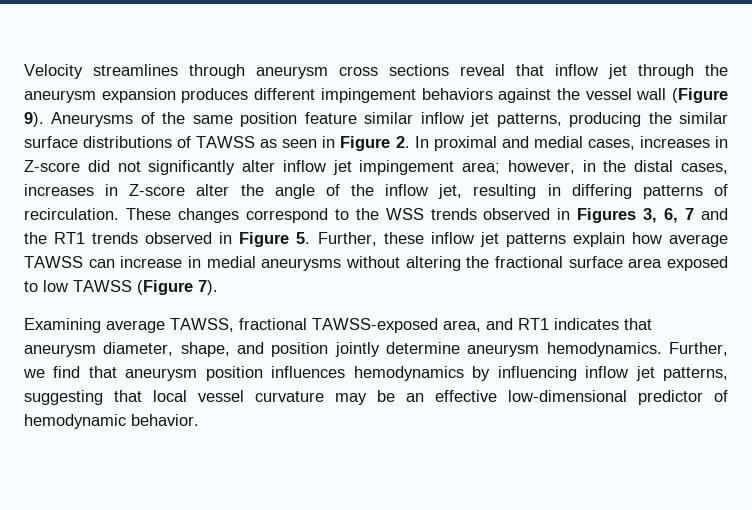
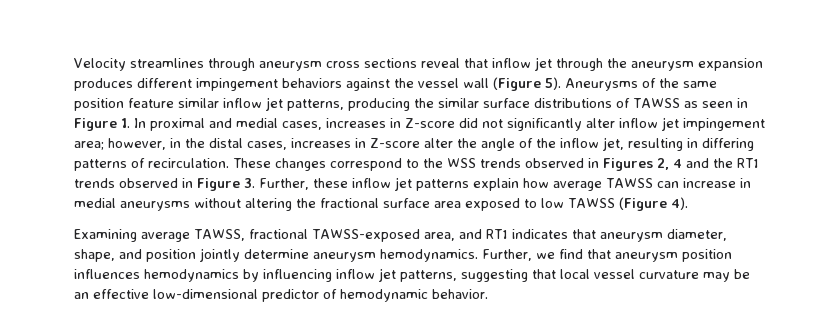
[24,112,44,127] 9). -> [545,77,561,90] 5).
[395,136,410,148] 2. -> [121,118,130,128] 1.
[643,208,695,223] 3, 6, 7 -> [657,158,682,170] 2, 4
[296,232,311,244] 5. -> [244,178,255,188] 3.
[198,280,218,295] 7). -> [671,197,688,210] 4).

